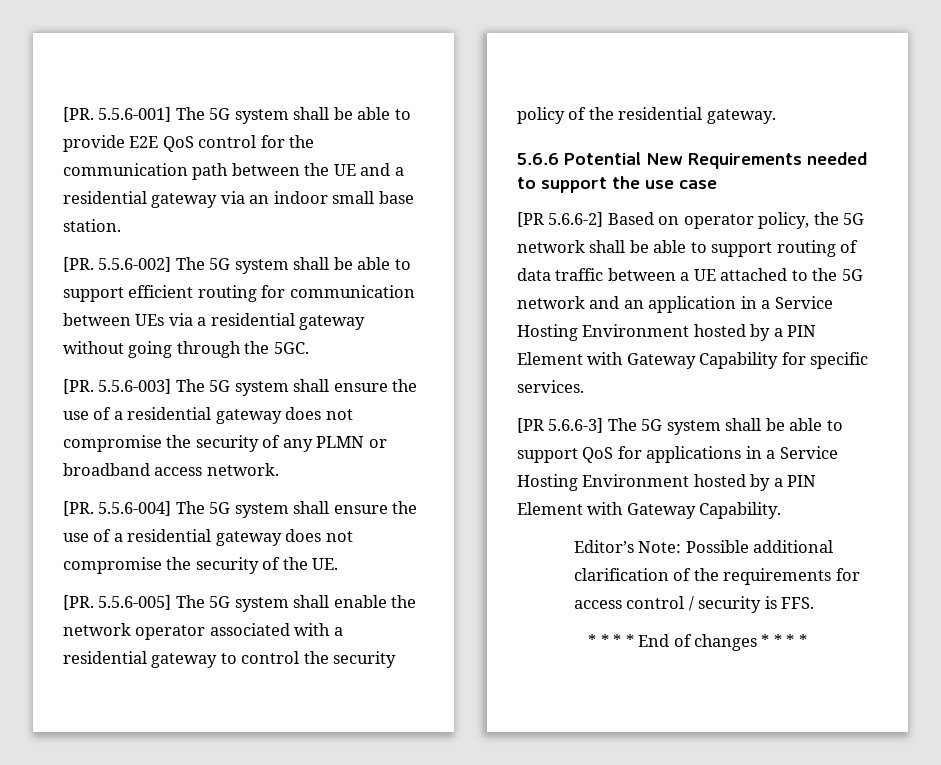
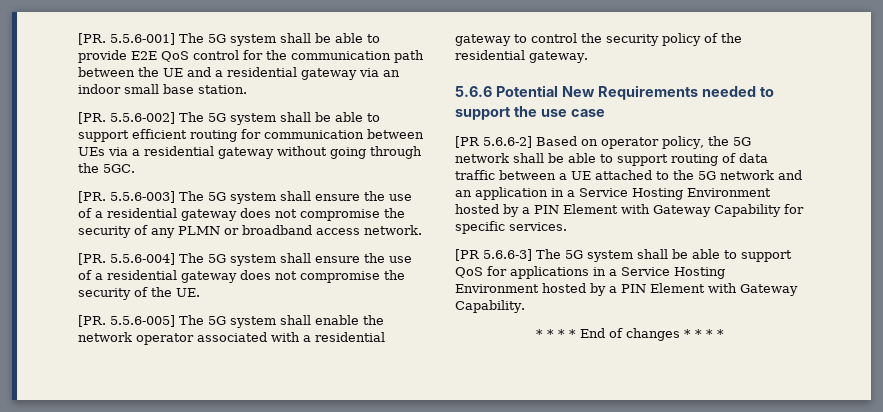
[573,540,834,553] [573,568,860,585] [573,596,815,613] // Editor’s Note: Possible additional clarification of the requirements for access control / security is FFS. -> (525, 306) none

